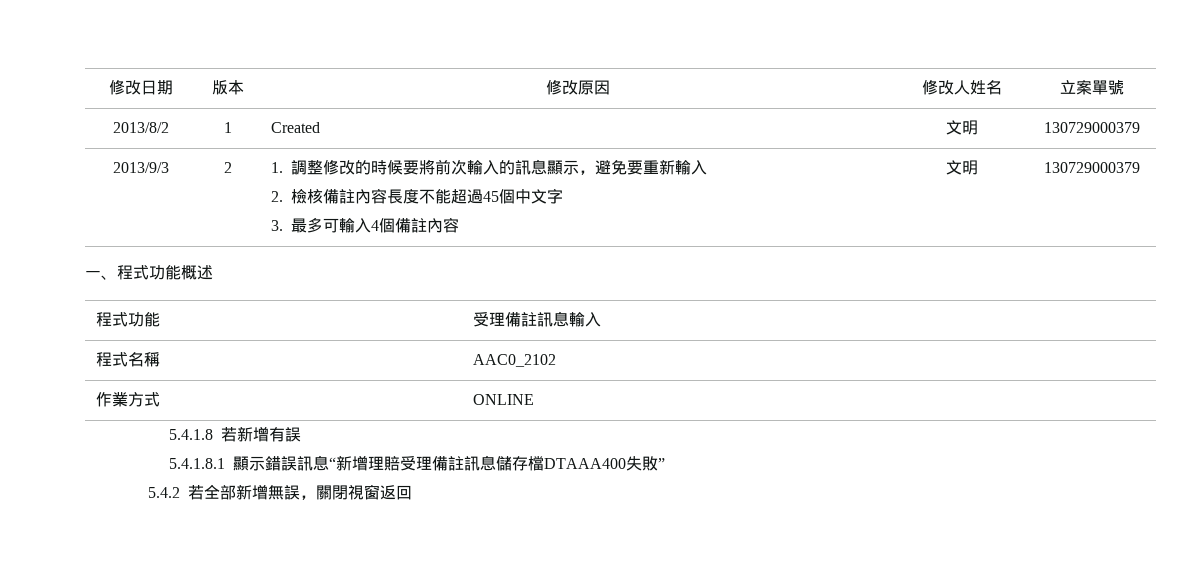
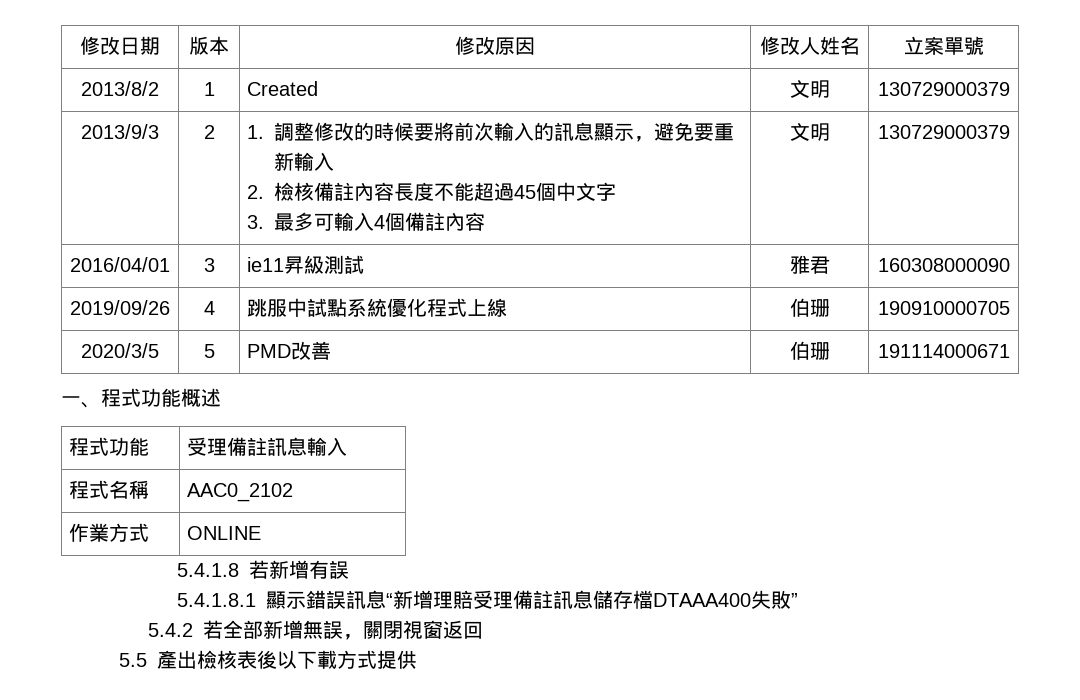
(1140, 167) none -> [70,257,170,272] [203,258,215,272] [247,255,365,274] [789,255,830,274] [877,258,1010,272] [70,300,170,315] [203,301,215,315] [247,298,508,317] [789,298,830,317] [877,301,1010,315] [81,343,159,358] [203,344,215,358] [247,341,332,360] [789,341,830,360] [877,344,1010,358] // 2016/04/01 | 3 | ie11昇級測試 | 雅君 | 160308000090 // 2019/09/26 | 4 | 跳服中試點系統優化程式上線 | 伯珊 | 190910000705 // 2020/3/5 | 5 | PMD改善 | 伯珊 | 191114000671
(413, 492) none -> [119,650,418,669] // 5.5產出檢核表後以下載方式提供

